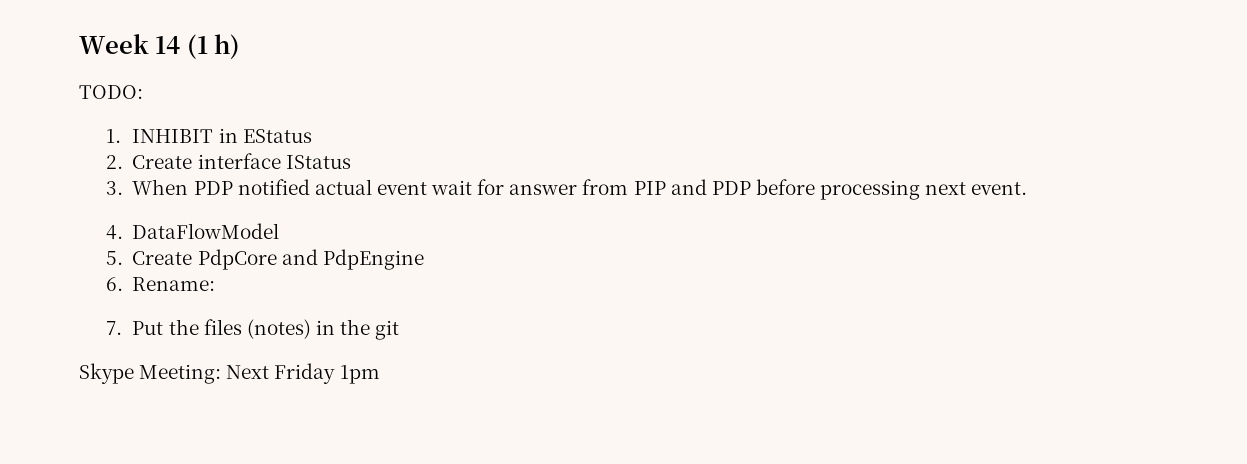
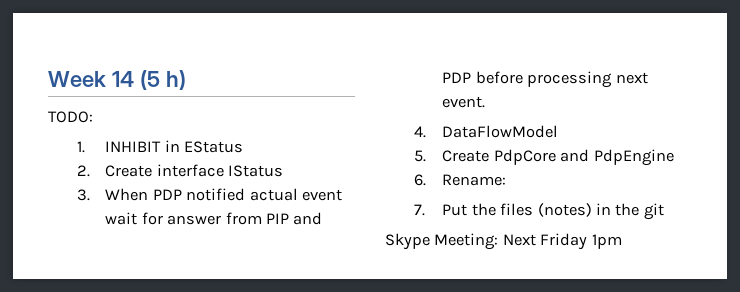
[186,34,208,59] (1 -> [139,70,160,90] (5

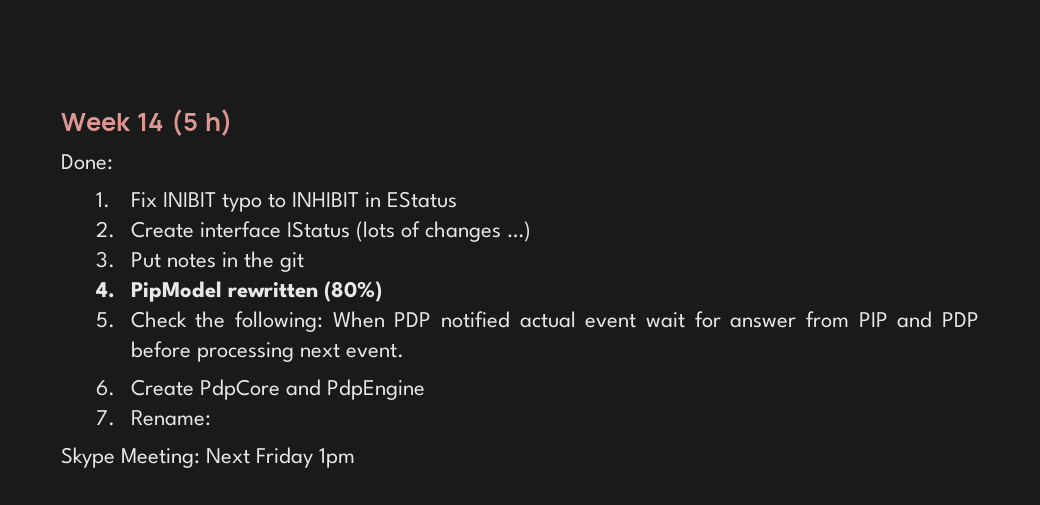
[48,111,93,123] TODO: -> [61,154,113,170] Done:
(85, 147) none -> [130,192,286,212] Fix INIBIT typo to
[76,189,90,201] // 3. -> [355,221,532,242] [95,251,304,272] [95,281,382,302] [95,311,323,332] (lots of changes …) // 3. Put notes in the git // 4. PipModel rewritten (80%) // 5. Check the following:
[413,125,559,138] [413,150,426,162] 4. DataFlowModel // 5. -> [95,380,115,396] 6.
[413,174,426,186] 6. -> [95,410,115,426] 7.
[413,203,664,220] // 7. Put the files (notes) in the git -> (211, 418) none

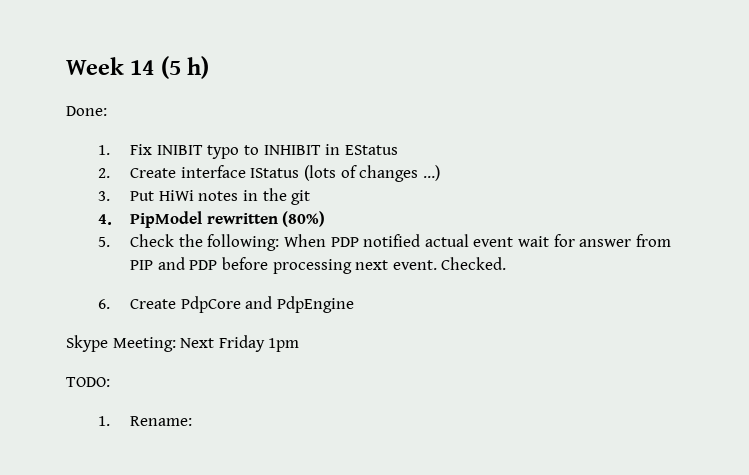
(161, 260) none -> [158,190,194,201] HiWi
(404, 350) none -> [441,257,507,270] Checked.
[95,410,211,426] // 7. Rename: -> (355, 304) none
(356, 458) none -> [66,377,110,387] [98,416,193,426] // TODO: // 1. Rename:

